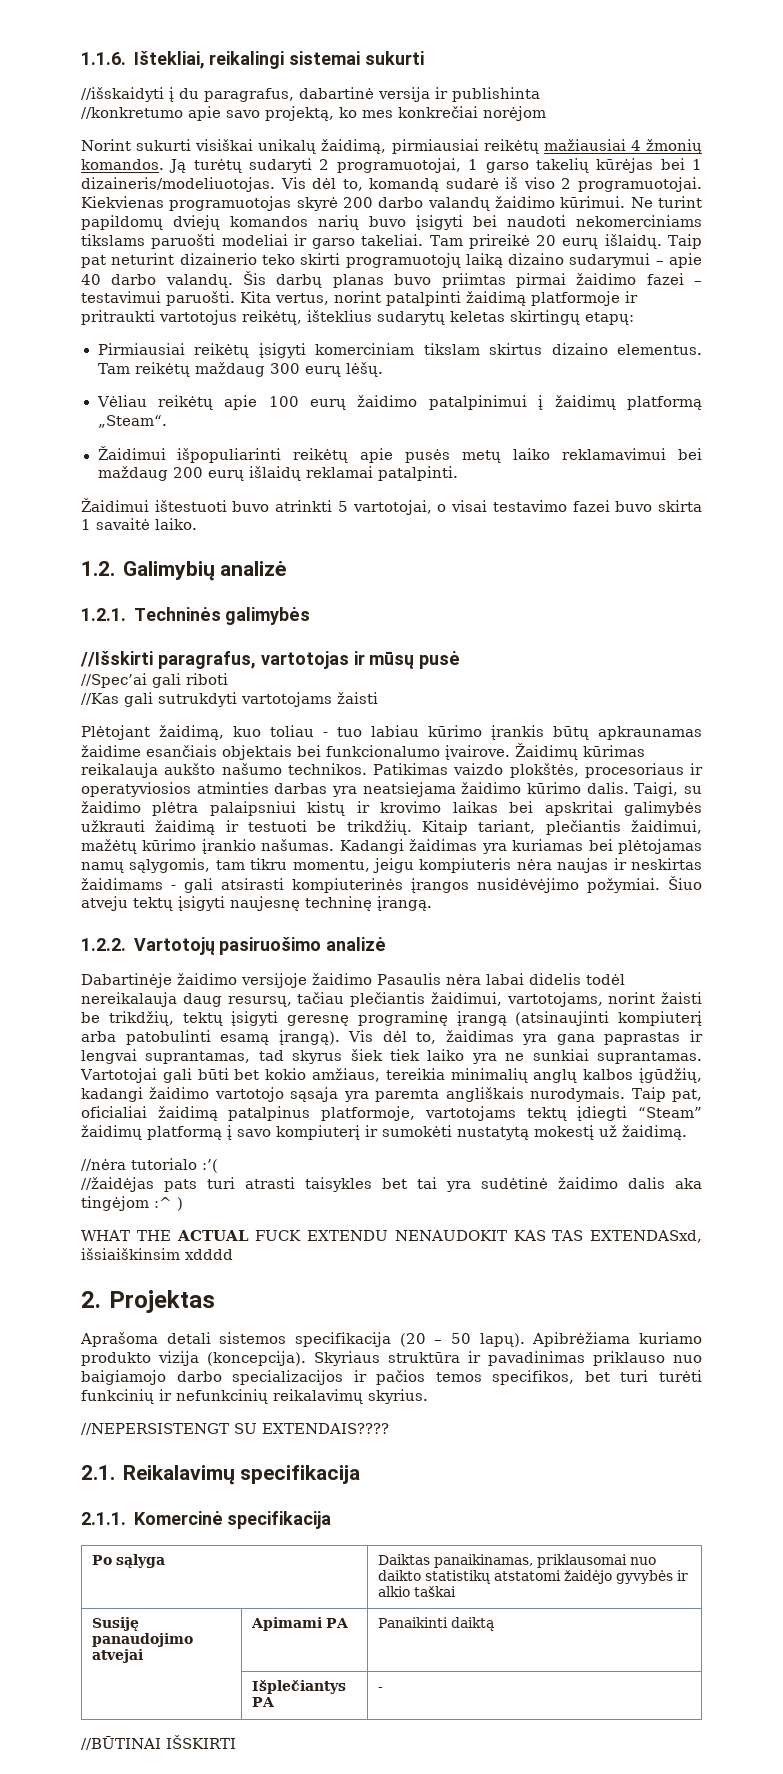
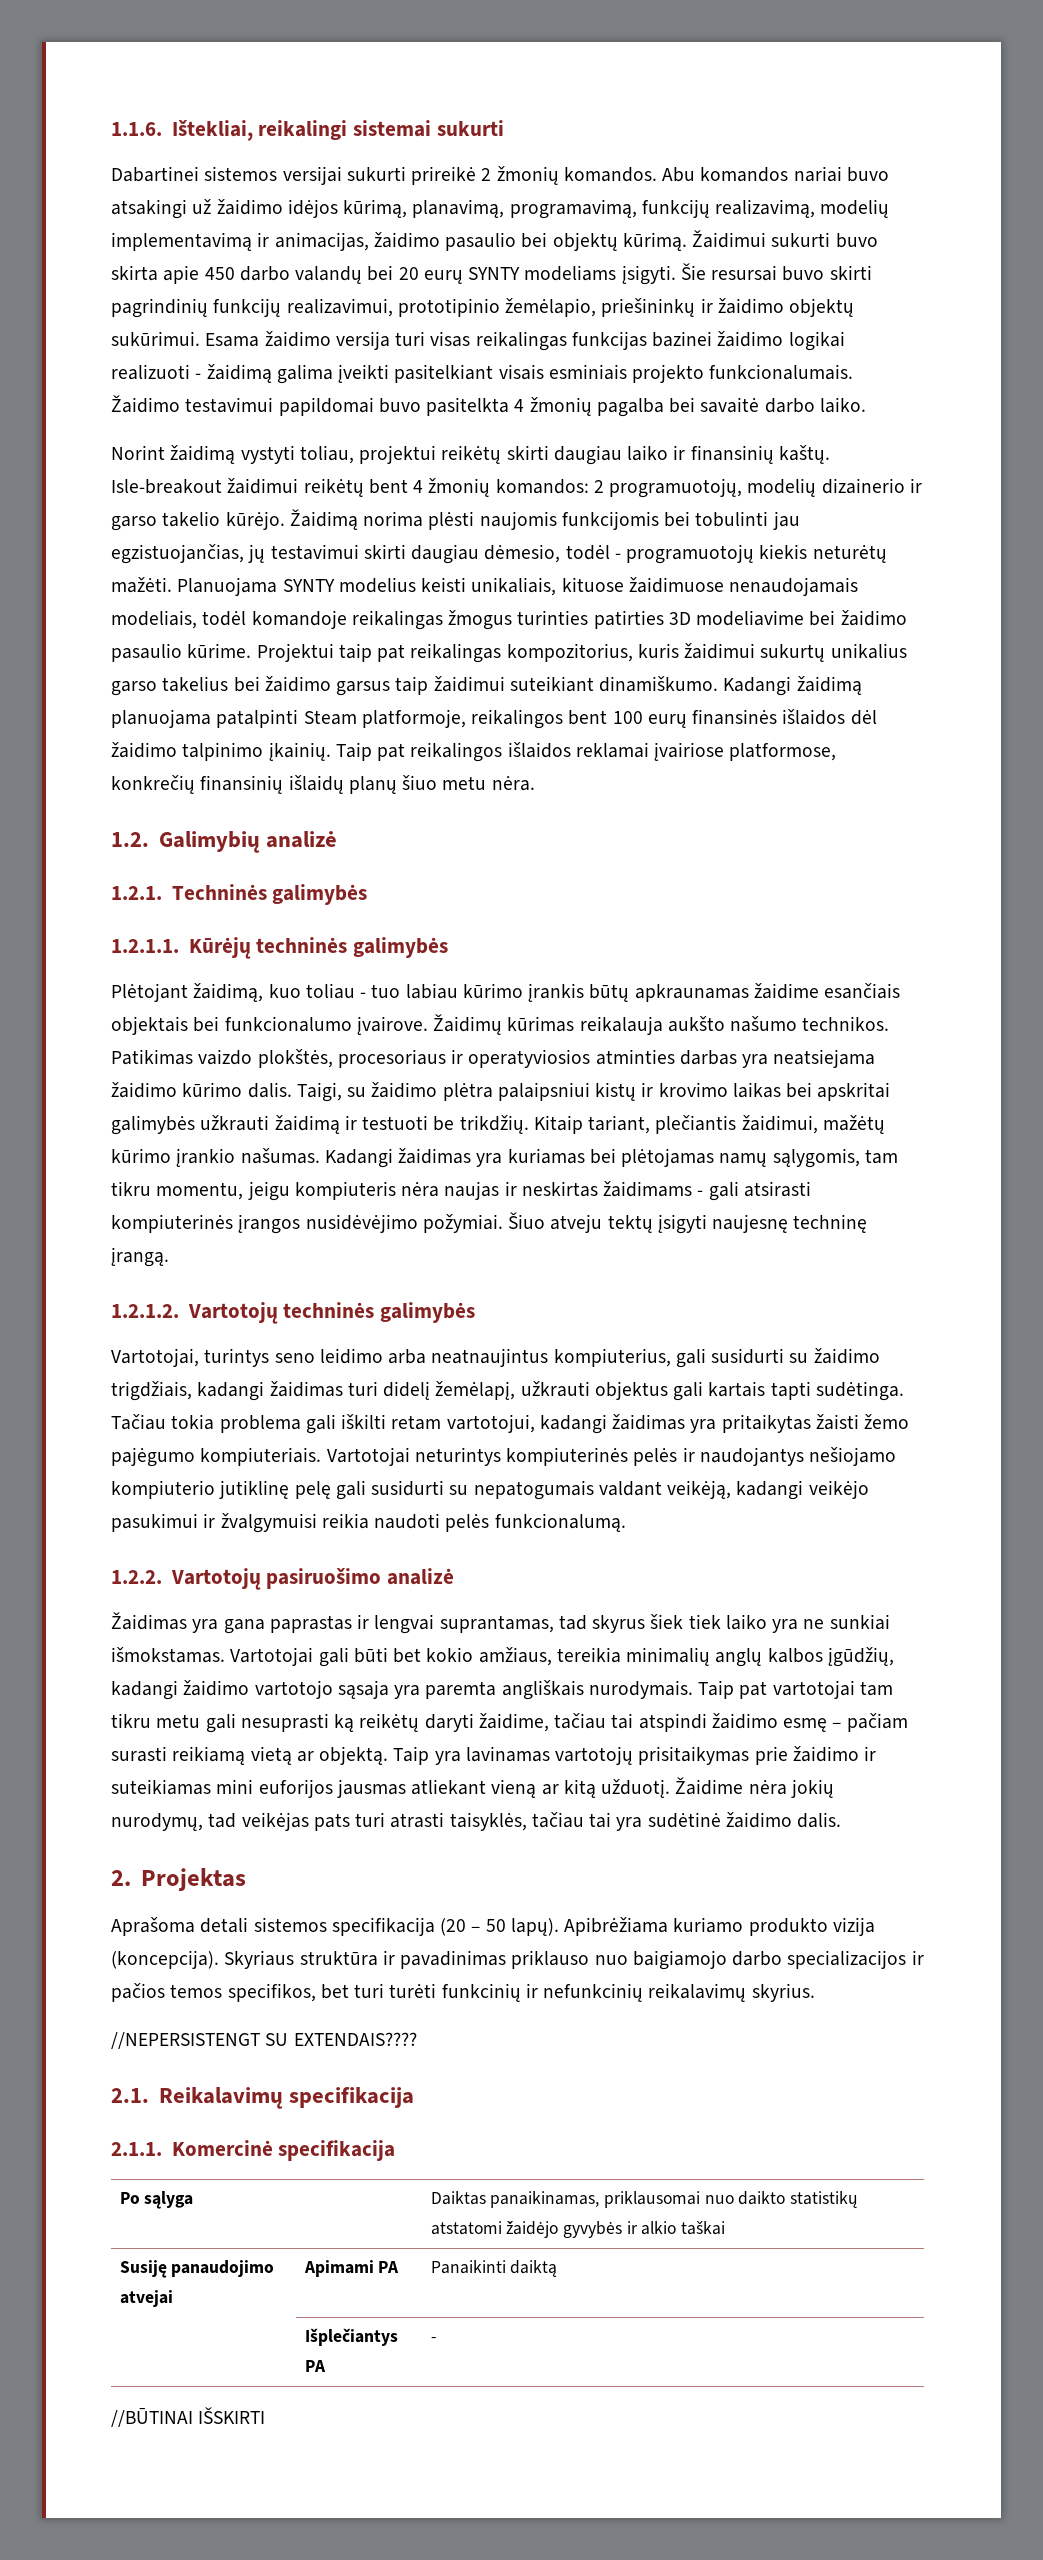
[81,87,540,102] [81,106,546,121] [81,139,702,154] [81,158,703,173] [81,177,702,192] [81,196,702,211] [81,215,702,230] [81,234,703,249] [81,253,702,268] [81,271,703,288] [81,291,638,306] [81,310,634,325] [97,343,702,358] [97,362,384,377] [96,395,703,410] [97,415,167,428] [97,446,702,463] [97,466,458,481] [81,498,703,515] [81,518,197,530] //išskaidyti į du paragrafus, dabartinė versija ir publishinta // //konkretumo apie savo projektą, ko mes konkrečiai norėjom // Norint sukurti visiškai unikalų žaidimą, pirmiausiai reikėtų mažiausiai 4 žmonių komandos. Ją turėtų sudaryti 2 programuotojai, 1 garso takelių kūrėjas bei 1 dizaineris/modeliuotojas. Vis dėl to, komandą sudarė iš viso 2 programuotojai. Kiekvienas programuotojas skyrė 200 darbo valandų žaidimo kūrimui. Ne turint papildomų dviejų komandos narių buvo įsigyti bei naudoti nekomerciniams tikslams paruošti modeliai ir garso takeliai. Tam prireikė 20 eurų išlaidų. Taip pat neturint dizainerio teko skirti programuotojų laiką dizaino sudarymui – apie 40 darbo valandų. Šis darbų planas buvo priimtas pirmai žaidimo fazei – testavimui paruošti. Kita vertus, norint patalpinti žaidimą platformoje ir pritraukti vartotojus reikėtų, išteklius sudarytų keletas skirtingų etapų: // Pirmiausiai reikėtų įsigyti komerciniam tikslam skirtus dizaino elementus. Tam reikėtų maždaug 300 eurų lėšų. // Vėliau reikėtų apie 100 eurų žaidimo patalpinimui į žaidimų platformą „Steam“. // Žaidimui išpopuliarinti reikėtų apie pusės metų laiko reklamavimui bei maždaug 200 eurų išlaidų reklamai patalpinti. // Žaidimui ištestuoti buvo atrinkti 5 vartotojai, o visai testavimo fazei buvo skirta 1 savaitė laiko. -> [111,166,889,185] [111,199,890,219] [111,230,878,251] [111,263,872,285] [111,298,855,318] [111,331,845,351] [111,364,854,384] [111,395,866,417] [111,445,830,465] [111,478,922,498] [111,509,800,531] [111,544,887,564] [111,577,859,596] [111,610,907,630] [111,643,907,663] [111,676,862,696] [111,709,877,729] [111,742,837,762] [111,775,535,794] Dabartinei sistemos versijai sukurti prireikė 2 žmonių komandos. Abu komandos nariai buvo atsakingi už žaidimo idėjos kūrimą, planavimą, programavimą, funkcijų realizavimą, modelių implementavimą ir animacijas, žaidimo pasaulio bei objektų kūrimą. Žaidimui sukurti buvo skirta apie 450 darbo valandų bei 20 eurų SYNTY modeliams įsigyti. Šie resursai buvo skirti pagrindinių funkcijų realizavimui, prototipinio žemėlapio, priešininkų ir žaidimo objektų sukūrimui. Esama žaidimo versija turi visas reikalingas funkcijas bazinei žaidimo logikai realizuoti - žaidimą galima įveikti pasitelkiant visais esminiais projekto funkcionalumais. Žaidimo testavimui papildomai buvo pasitelkta 4 žmonių pagalba bei savaitė darbo laiko. // Norint žaidimą vystyti toliau, projektui reikėtų skirti daugiau laiko ir finansinių kaštų. Isle-breakout žaidimui reikėtų bent 4 žmonių komandos: 2 programuotojų, modelių dizainerio ir garso takelio kūrėjo. Žaidimą norima plėsti naujomis funkcijomis bei tobulinti jau egzistuojančias, jų testavimui skirti daugiau dėmesio, todėl - programuotojų kiekis neturėtų mažėti. Planuojama SYNTY modelius keisti unikaliais, kituose žaidimuose nenaudojamais modeliais, todėl komandoje reikalingas žmogus turinties patirties 3D modeliavime bei žaidimo pasaulio kūrime. Projektui taip pat reikalingas kompozitorius, kuris žaidimui sukurtų unikalius garso takelius bei žaidimo garsus taip žaidimui suteikiant dinamiškumo. Kadangi žaidimą planuojama patalpinti Steam platformoje, reikalingos bent 100 eurų finansinės išlaidos dėl žaidimo talpinimo įkainių. Taip pat reikalingos išlaidos reklamai įvairiose platformose, konkrečių finansinių išlaidų planų šiuo metu nėra.
[80,651,461,669] [81,673,228,688] [81,692,378,707] //Išskirti paragrafus, vartotojas ir mūsų pusė // //Spec’ai gali riboti // //Kas gali sutrukdyti vartotojams žaisti -> [111,937,449,959] 1.2.1.1. Kūrėjų techninės galimybės
[81,937,387,955] [81,973,625,988] [81,992,702,1007] [81,1011,702,1026] [81,1030,514,1045] 1.2.2. Vartotojų pasiruošimo analizė // Dabartinėje žaidimo versijoje žaidimo Pasaulis nėra labai didelis todėl nereikalauja daug resursų, tačiau plečiantis žaidimui, vartotojams, norint žaisti be trikdžių, tektų įsigyti geresnę programinę įrangą (atsinaujinti kompiuterį arba patobulinti esamą įrangą). Vis dėl to, žaidimas -> [111,1302,476,1324] [111,1348,880,1368] [111,1381,904,1401] [111,1414,910,1434] [111,1447,897,1467] [111,1480,869,1500] [111,1513,626,1533] [111,1568,455,1590] [111,1612,187,1630] 1.2.1.2. Vartotojų techninės galimybės // Vartotojai, turintys seno leidimo arba neatnaujintus kompiuterius, gali susidurti su žaidimo trigdžiais, kadangi žaidimas turi didelį žemėlapį, užkrauti objektus gali kartais tapti sudėtinga. Tačiau tokia problema gali iškilti retam vartotojui, kadangi žaidimas yra pritaikytas žaisti žemo pajėgumo kompiuteriais. Vartotojai neturintys kompiuterinės pelės ir naudojantys nešiojamo kompiuterio jutiklinę pelę gali susidurti su nepatogumais valdant veikėją, kadangi veikėjo pasukimui ir žvalgymuisi reikia naudoti pelės funkcionalumą. // 1.2.2. Vartotojų pasiruošimo analizė // Žaidimas
[596,1051,702,1064] suprantamas. -> [111,1647,225,1663] išmokstamas.
[671,1089,702,1102] [81,1106,702,1121] [81,1125,687,1140] [81,1158,218,1173] [81,1177,154,1192] pat, oficialiai žaidimą patalpinus platformoje, vartotojams tektų įdiegti “Steam” žaidimų platformą į savo kompiuterį ir sumokėti nustatytą mokestį už žaidimą. // //nėra tutorialo :’( // //žaidėjas -> [739,1680,893,1699] [111,1713,908,1733] [111,1746,877,1765] [111,1777,834,1798] [111,1812,309,1831] pat vartotojai tam tikru metu gali nesuprasti ką reikėtų daryti žaidime, tačiau tai atspindi žaidimo esmę – pačiam surasti reikiamą vietą ar objektą. Taip yra lavinamas vartotojų prisitaikymas prie žaidimo ir suteikiamas mini euforijos jausmas atliekant vieną ar kitą užduotį. Žaidime nėra jokių nurodymų, tad veikėjas
[305,1177,407,1192] taisykles bet -> [449,1812,584,1831] taisyklės, tačiau
[628,1177,702,1189] [81,1196,183,1211] [81,1230,702,1243] [81,1248,233,1260] dalis aka tingėjom :^ ) // WHAT THE ACTUAL FUCK EXTENDU NENAUDOKIT KAS TAS EXTENDASxd, išsiaiškinsim xdddd -> [797,1812,842,1828] dalis.

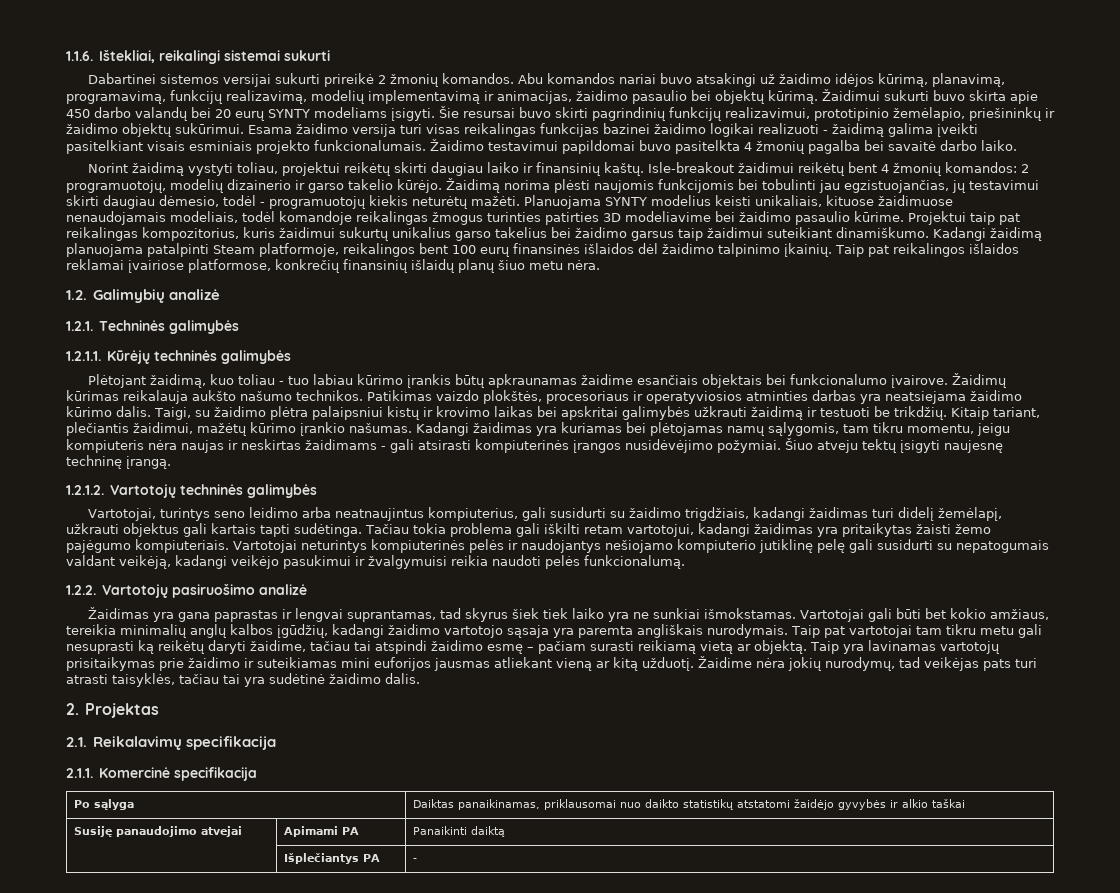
[111,1917,875,1936] [111,1950,924,1970] [111,1983,815,2002] [111,2032,417,2049] // Aprašoma detali sistemos specifikacija (20 – 50 lapų). Apibrėžiama kuriamo produkto vizija (koncepcija). Skyriaus struktūra ir pavadinimas priklauso nuo baigiamojo darbo specializacijos ir pačios temos specifikos, bet turi turėti funkcinių ir nefunkcinių reikalavimų skyrius. // //NEPERSISTENGT SU EXTENDAIS???? -> (160, 710) none
[111,2407,266,2427] // //BŪTINAI IŠSKIRTI -> (417, 860) none

